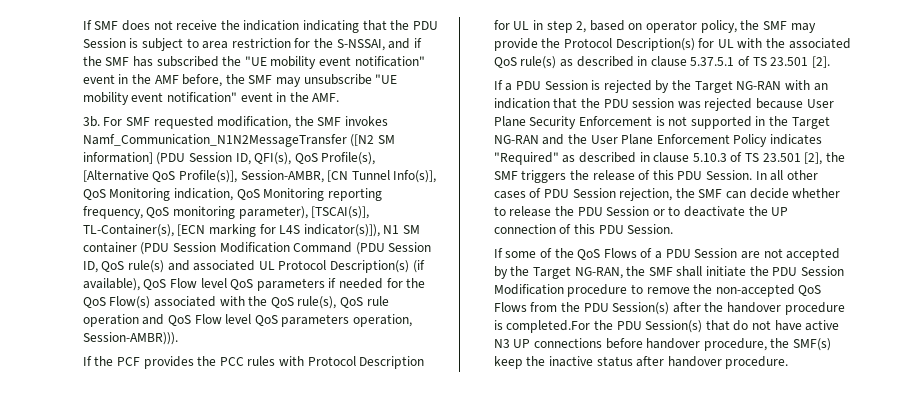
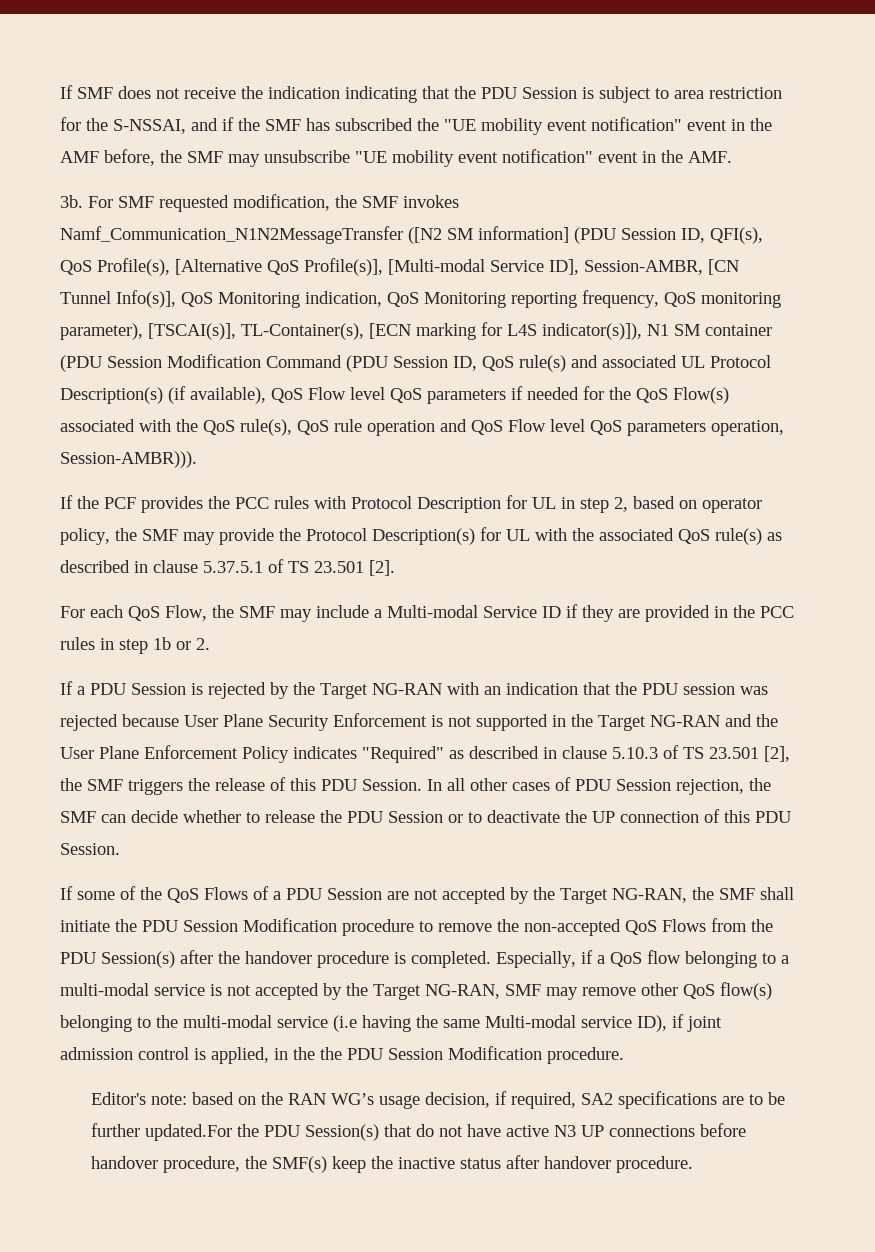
(237, 176) none -> [388,259,580,275] [Multi-modal Service ID],
(831, 62) none -> [60,604,795,622] [60,637,211,654] // For each QoS Flow, the SMF may include a Multi-modal Service ID if they are provided in the PCC rules in step 1b or 2.
[506,320,591,333] completed.For -> [411,950,790,968] [60,982,773,1000] [60,1014,723,1032] [60,1046,625,1064] [91,1091,786,1109] [91,1123,233,1141] completed. Especially, if a QoS flow belonging to a multi-modal service is not accepted by the Target NG-RAN, SMF may remove other QoS flow(s) belonging to the multi-modal service (i.e having the same Multi-modal service ID), if joint admission control is applied, in the the PDU Session Modification procedure. // Editor's note: based on the RAN WG’s usage decision, if required, SA2 specifications are to be further updated.For

